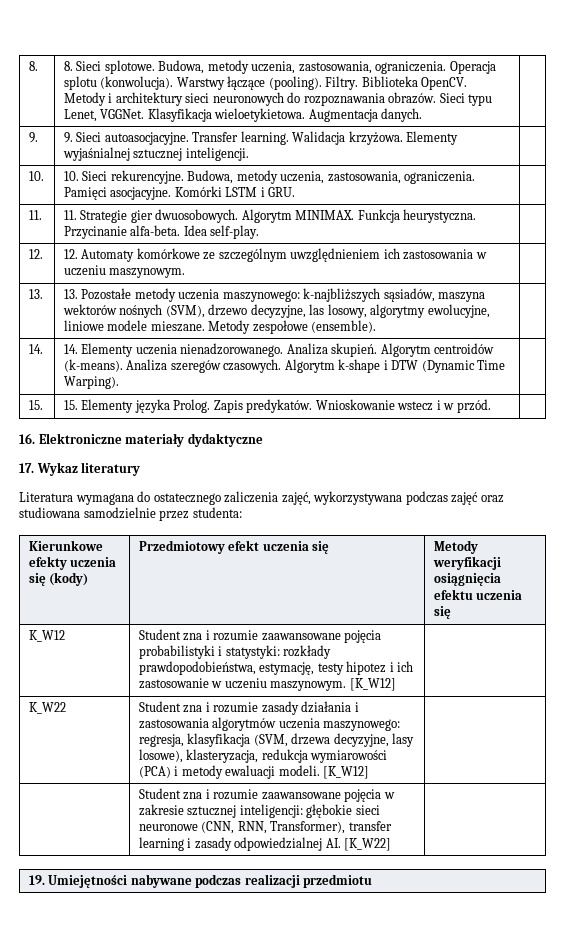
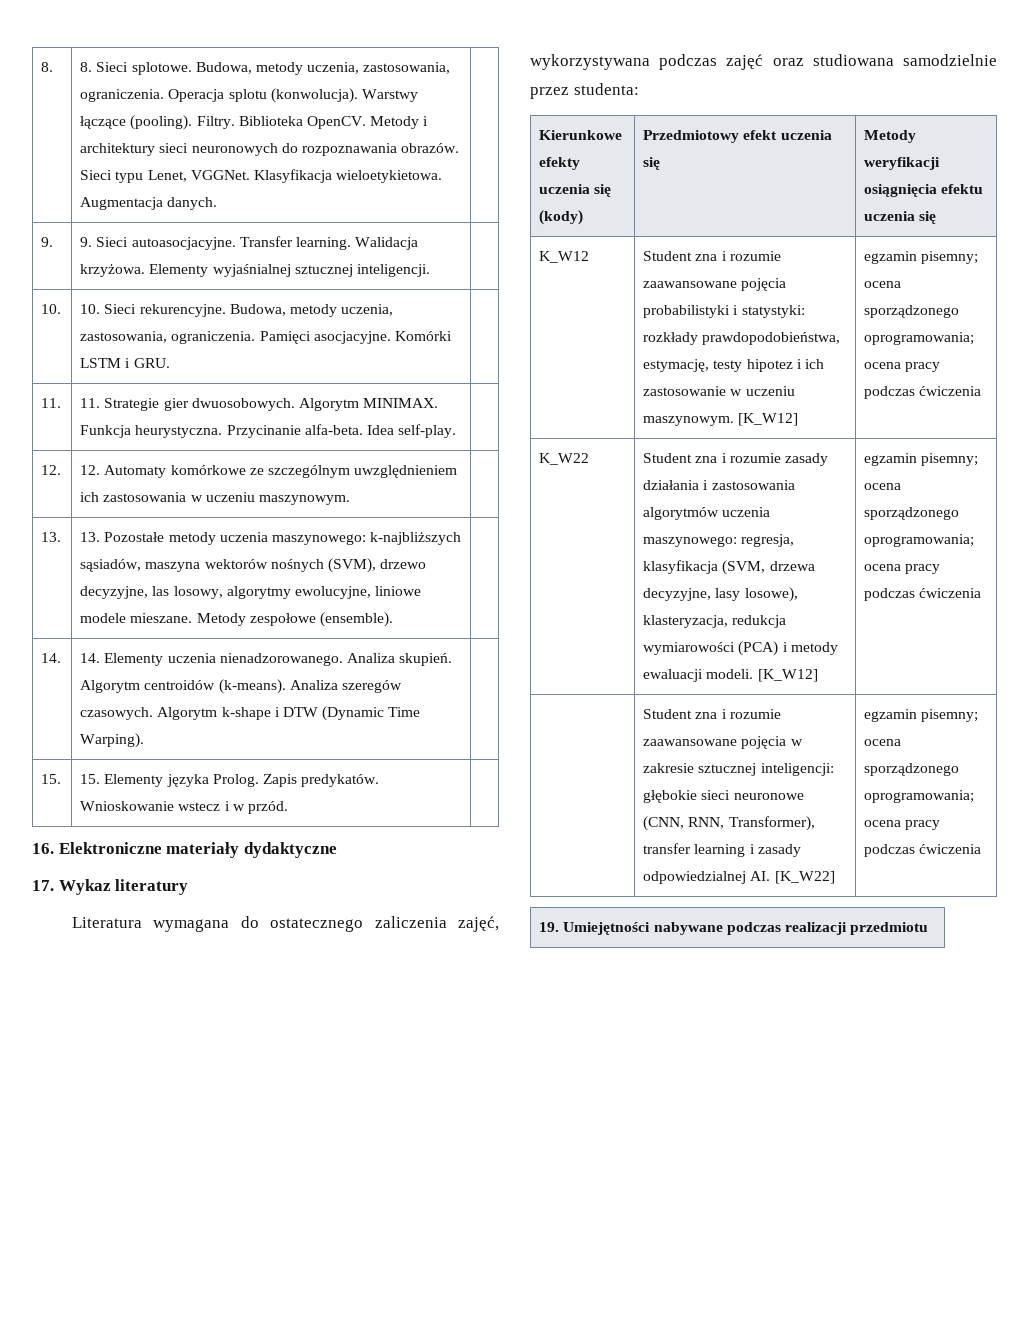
(396, 684) none -> [864,251,979,264] [864,281,902,288] [864,305,960,318] [864,332,975,345] [864,362,941,372] [864,386,982,399] egzamin pisemny; ocena sporządzonego oprogramowania; ocena pracy podczas ćwiczenia
(370, 772) none -> [864,453,979,466] [864,483,902,490] [864,507,960,520] [864,534,975,547] [864,564,941,574] [864,588,982,601] egzamin pisemny; ocena sporządzonego oprogramowania; ocena pracy podczas ćwiczenia
(392, 844) none -> [864,709,979,722] [864,739,902,746] [864,763,960,776] [864,790,975,803] [864,820,941,830] [864,844,982,857] egzamin pisemny; ocena sporządzonego oprogramowania; ocena pracy podczas ćwiczenia

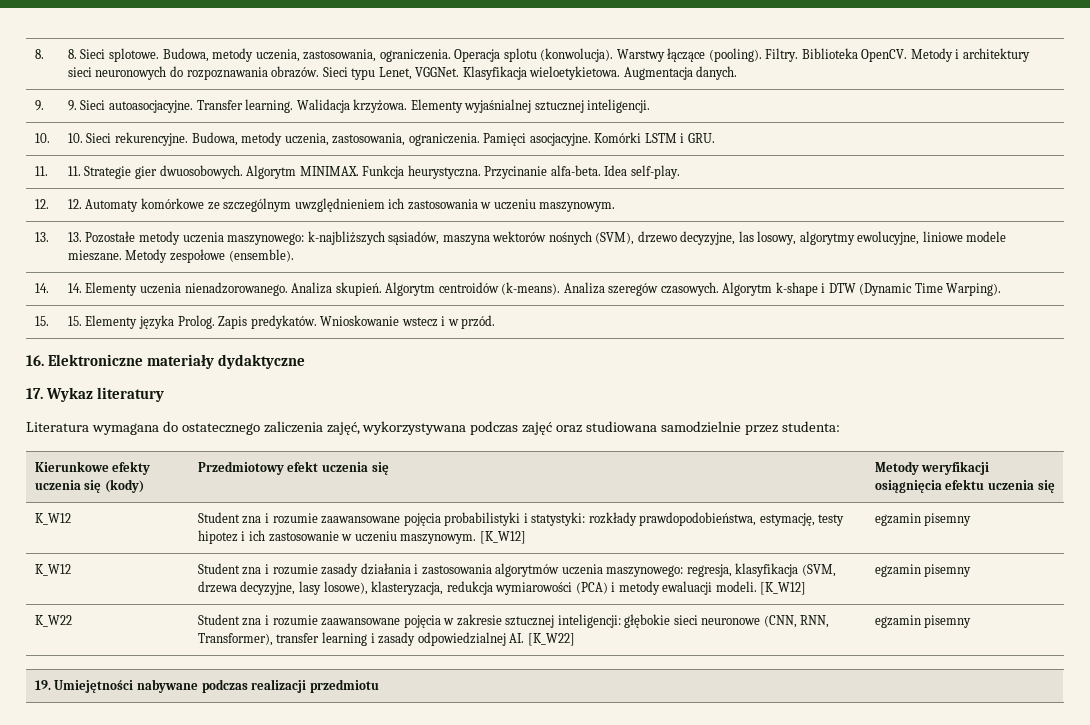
[921,251,979,264] [864,281,902,288] [864,305,960,318] [864,332,975,345] [864,362,941,372] [864,386,982,399] [539,453,590,465] pisemny; ocena sporządzonego oprogramowania; ocena pracy podczas ćwiczenia // K_W22 -> [924,513,972,526] [34,564,71,576] pisemny // K_W12
[921,453,979,466] [864,483,902,490] [864,507,960,520] [864,534,975,547] [864,564,941,574] [864,588,982,601] pisemny; ocena sporządzonego oprogramowania; ocena pracy podczas ćwiczenia // -> [924,564,972,577] [34,615,72,627] pisemny // K_W22
[921,709,979,722] [864,739,902,746] [864,763,960,776] [864,790,975,803] [864,820,941,830] [864,844,982,857] pisemny; ocena sporządzonego oprogramowania; ocena pracy podczas ćwiczenia -> [924,615,972,628] pisemny

